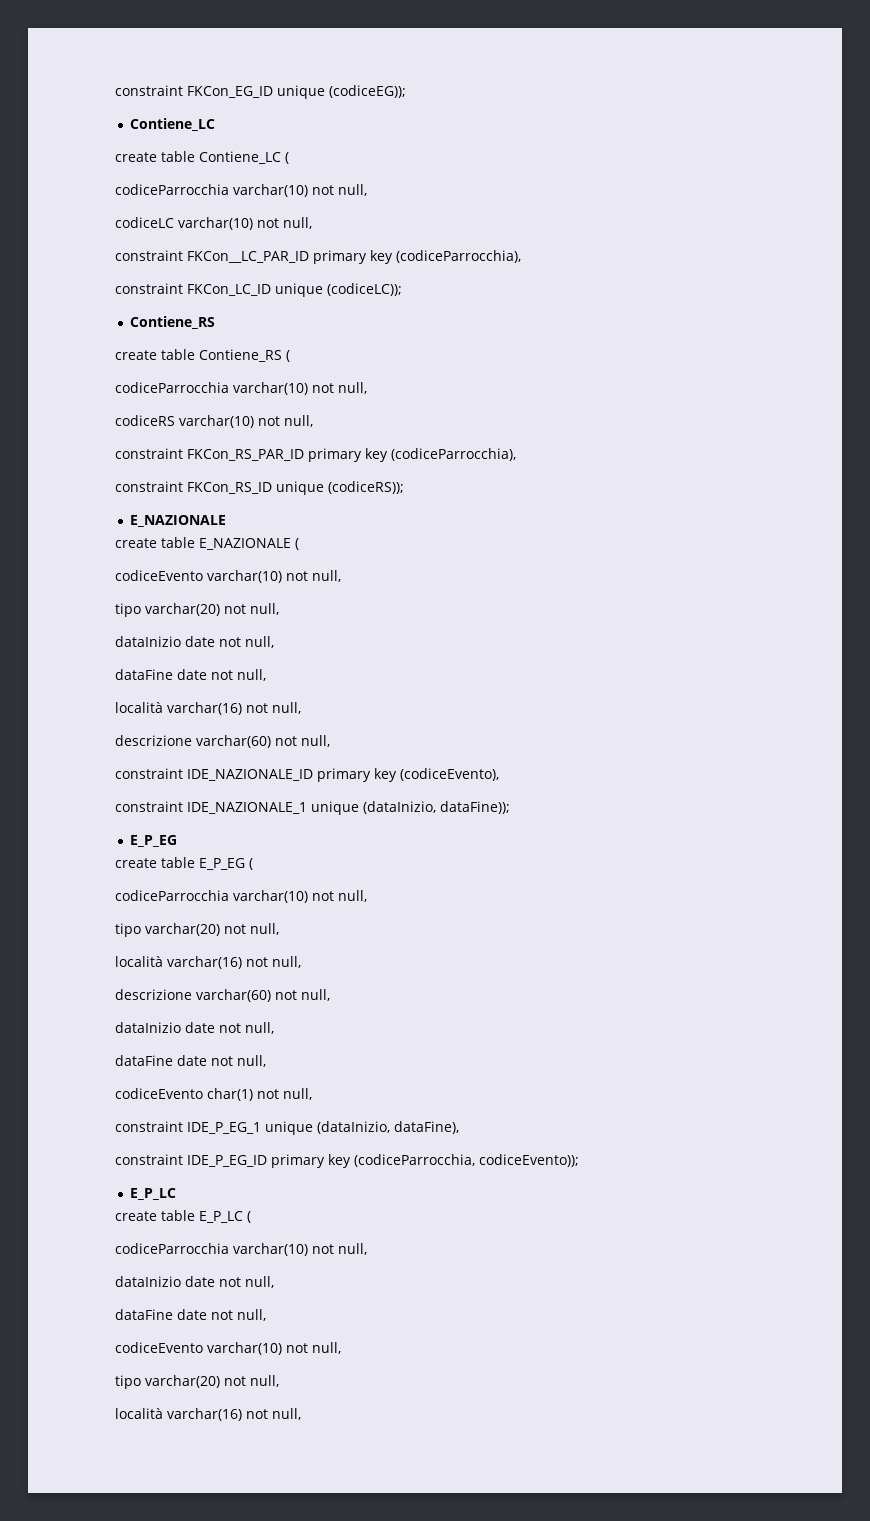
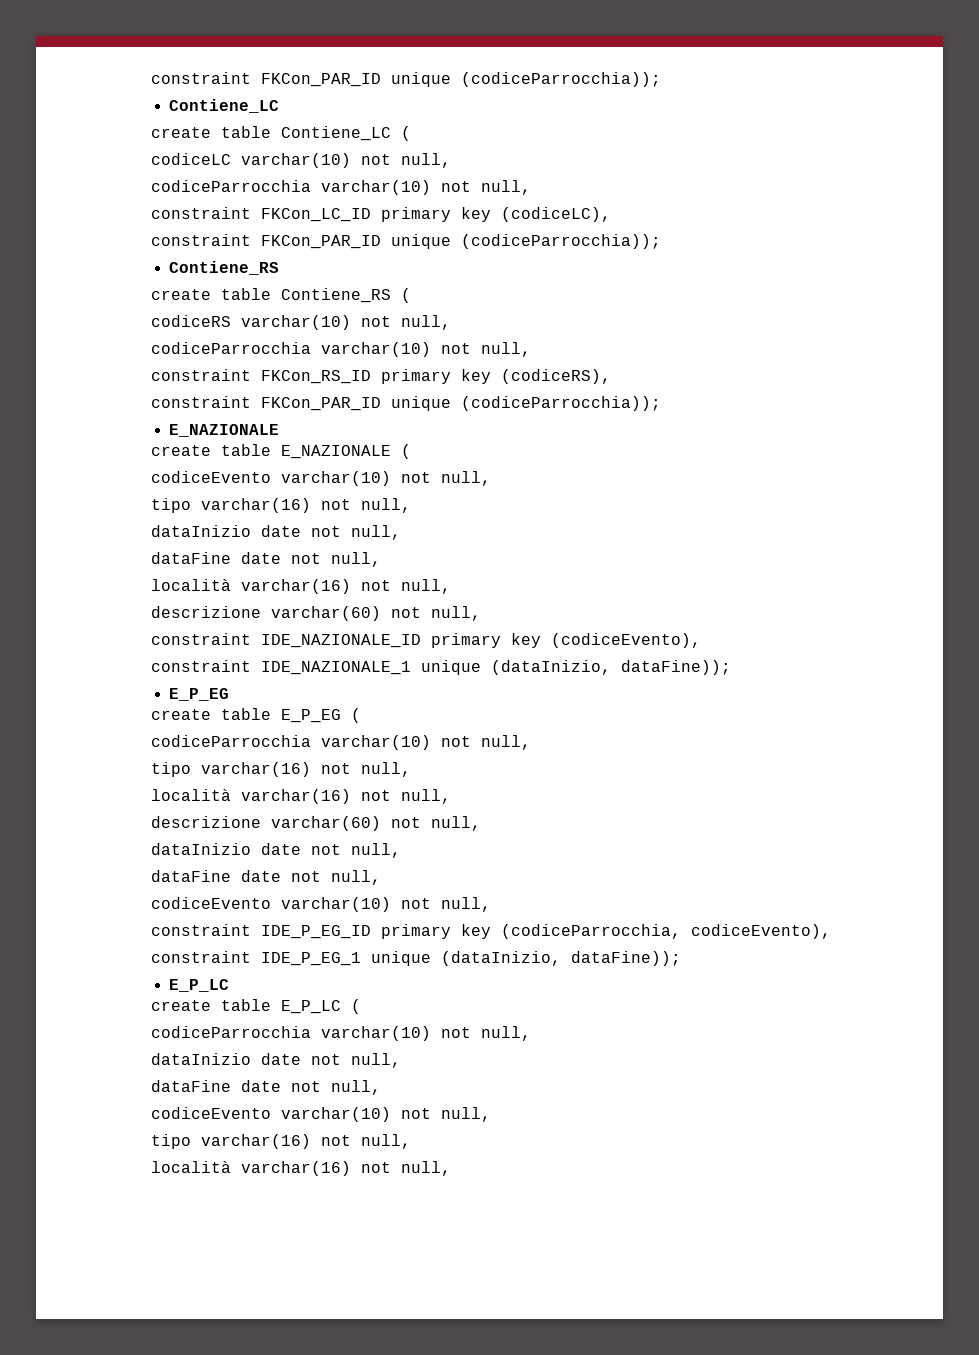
[114,85,406,99] constraint FKCon_EG_ID unique (codiceEG)); -> [151,72,662,87] constraint FKCon_PAR_ID unique (codiceParrocchia));
[114,184,367,197] [114,217,312,230] [114,250,521,264] [114,283,402,297] // codiceParrocchia varchar(10) not null, // codiceLC varchar(10) not null, // constraint FKCon__LC_PAR_ID primary key (codiceParrocchia), // constraint FKCon_LC_ID unique (codiceLC)); -> [151,153,452,168] [151,180,532,195] [151,207,612,222] [151,234,662,249] // codiceLC varchar(10) not null, // codiceParrocchia varchar(10) not null, // constraint FKCon_LC_ID primary key (codiceLC), // constraint FKCon_PAR_ID unique (codiceParrocchia));
[114,382,367,395] [114,415,313,428] [114,448,516,462] [114,481,404,495] // codiceParrocchia varchar(10) not null, // codiceRS varchar(10) not null, // constraint FKCon_RS_PAR_ID primary key (codiceParrocchia), // constraint FKCon_RS_ID unique (codiceRS)); -> [151,315,452,330] [151,342,532,357] [151,369,612,384] [151,396,662,411] // codiceRS varchar(10) not null, // codiceParrocchia varchar(10) not null, // constraint FKCon_RS_ID primary key (codiceRS), // constraint FKCon_PAR_ID unique (codiceParrocchia));
[144,603,220,616] varchar(20) -> [201,498,312,513] varchar(16)
[144,923,220,936] varchar(20) -> [201,762,312,777] varchar(16)
[206,1088,312,1101] [114,1121,459,1135] char(1) not null, // constraint IDE_P_EG_1 unique (dataInizio, dataFine), -> [281,897,492,912] varchar(10) not null,
[478,1154,579,1167] codiceEvento)); -> [691,924,832,939] [151,951,682,966] codiceEvento), // constraint IDE_P_EG_1 unique (dataInizio, dataFine));
[144,1375,220,1388] varchar(20) -> [201,1134,312,1149] varchar(16)

